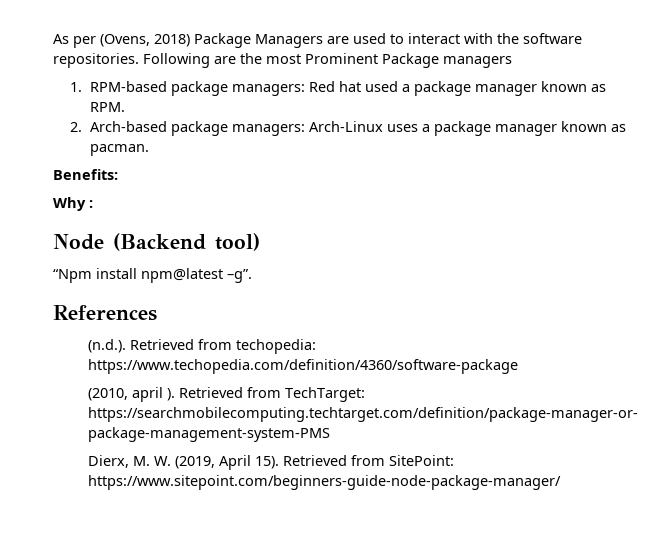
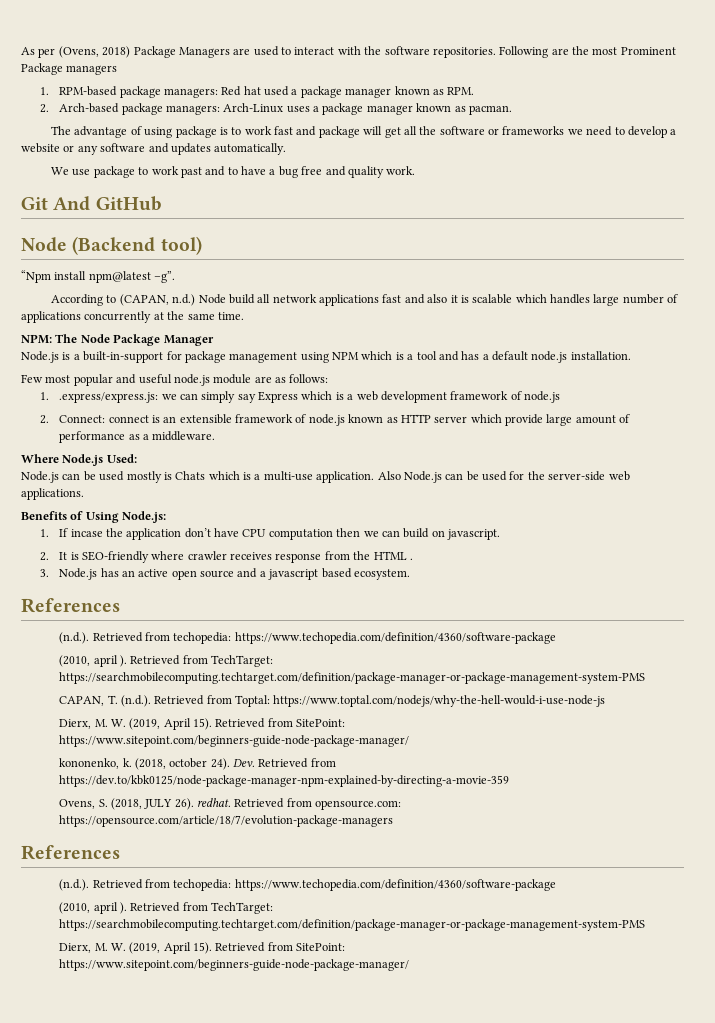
[53,169,118,180] [53,197,93,211] Benefits: // Why : -> [50,126,677,138] [21,143,287,155] [50,166,416,178] [21,196,162,211] The advantage of using package is to work fast and package will get all the software or frameworks we need to develop a website or any software and updates automatically. // We use package to work past and to have a bug free and quality work. // Git And GitHub
(252, 276) none -> [50,294,679,306] [21,311,244,323] [21,334,214,346] [21,351,631,363] [21,374,329,386] [40,391,561,403] [40,414,631,426] [59,431,216,443] [21,454,137,466] [21,471,630,483] [21,488,84,500] [21,511,167,523] [40,528,501,540] [40,551,413,563] [40,568,410,580] [21,598,120,613] [59,632,556,644] [59,655,274,667] [59,672,646,684] [59,695,606,707] [59,718,346,730] [59,735,410,747] [59,758,336,770] [59,775,510,787] [59,798,402,810] [59,815,394,827] // According to (CAPAN, n.d.) Node build all network applications fast and also it is scalable which handles large number of applications concurrently at the same time. // NPM: The Node Package Manager // Node.js is a built-in-support for package management using NPM which is a tool and has a default node.js installation. // Few most popular and useful node.js module are as follows: // 1. .express/express.js: we can simply say Express which is a web development framework of node.js // 2. Connect: connect is an extensible framework of node.js known as HTTP server which provide large amount of performance as a middleware. // Where Node.js Used: // Node.js can be used mostly is Chats which is a multi-use application. Also Node.js can be used for the server-side web applications. // Benefits of Using Node.js: // 1. If incase the application don’t have CPU computation then we can build on javascript. // 2. It is SEO-friendly where crawler receives response from the HTML . // 3. Node.js has an active open source and a javascript based ecosystem. // References // (n.d.). Retrieved from techopedia: https://www.techopedia.com/definition/4360/software-package // (2010, april ). Retrieved from TechTarget: https://searchmobilecomputing.techtarget.com/definition/package-manager-or-package-management-system-PMS // CAPAN, T. (n.d.). Retrieved from Toptal: https://www.toptal.com/nodejs/why-the-hell-would-i-use-node-js // Dierx, M. W. (2019, April 15). Retrieved from SitePoint: https://www.sitepoint.com/beginners-guide-node-package-manager/ // kononenko, k. (2018, october 24). Dev. Retrieved from https://dev.to/kbk0125/node-package-manager-npm-explained-by-directing-a-movie-359 // Ovens, S. (2018, JULY 26). redhat. Retrieved from opensource.com: https://opensource.com/article/18/7/evolution-package-managers

